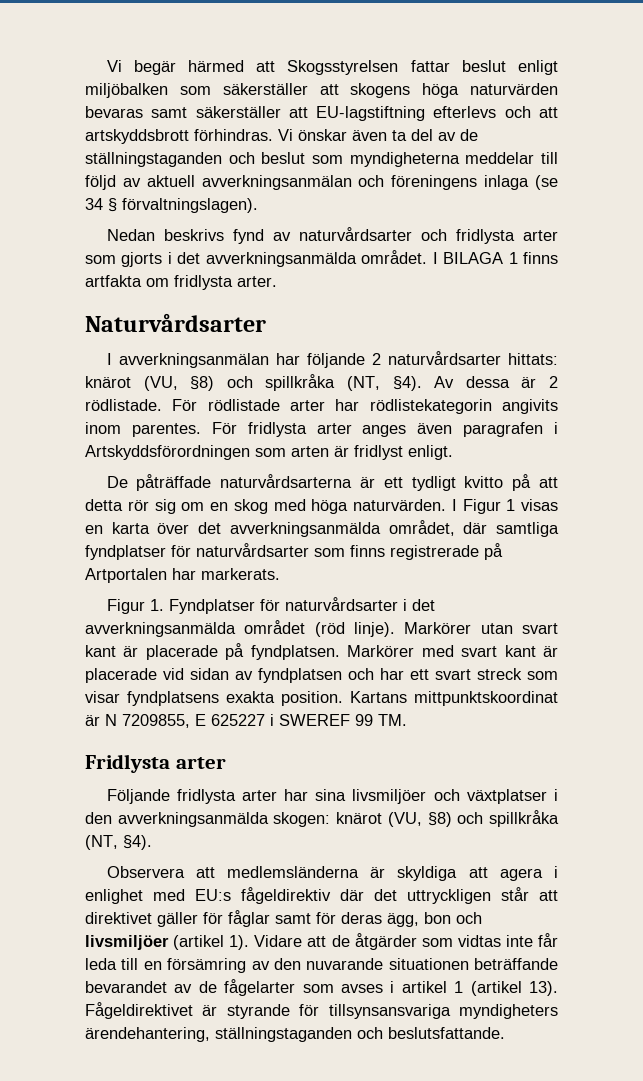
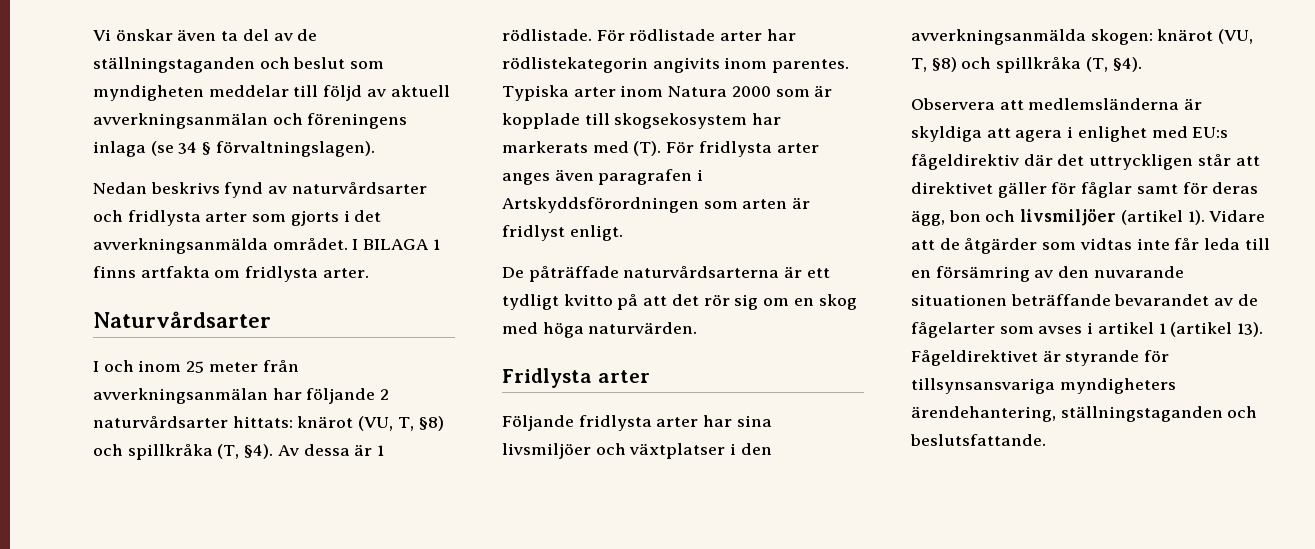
[106,60,558,75] [85,83,558,98] [85,106,558,121] [85,129,293,144] Vi begär härmed att Skogsstyrelsen fattar beslut enligt miljöbalken som säkerställer att skogens höga naturvärden bevaras samt säkerställer att EU-lagstiftning efterlevs och att artskyddsbrott förhindras. Vi -> [93,29,111,41] Vi
[349,152,460,167] myndigheterna -> [93,85,204,101] myndigheten
(112, 359) none -> [103,360,299,373] och inom 25 meter från
[190,374,380,391] §8) och spillkråka (NT, -> [397,416,444,431] [93,444,240,460] T, §8) och spillkråka (T,
[549,376,559,388] 2 -> [377,445,385,456] 1
(201, 430) none -> [502,85,833,101] [502,113,782,129] [502,141,662,156] Typiska arter inom Natura 2000 som är kopplade till skogsekosystem har markerats med (T).
[85,499,123,511] detta -> [671,294,699,306] det
[451,499,558,514] [85,520,559,537] [85,543,503,560] [85,568,280,583] [106,597,435,614] [85,620,558,637] [85,643,558,660] [85,668,558,683] [85,691,558,706] [85,714,407,728] I Figur 1 visas en karta över det avverkningsanmälda området, där samtliga fyndplatser för naturvårdsarter som finns registrerade på Artportalen har markerats. // Figur 1. Fyndplatser för naturvårdsarter i det avverkningsanmälda området (röd linje). Markörer utan svart kant är placerade på fyndplatsen. Markörer med svart kant är placerade vid sidan av fyndplatsen och har ett svart streck som visar fyndplatsens exakta position. Kartans mittpunktskoordinat är N 7209855, E 625227 i SWEREF 99 TM. -> (698, 328) none
[427,810,559,827] [85,835,118,850] §8) och spillkråka (NT, -> [911,57,1108,73] T, §8) och spillkråka (T,

